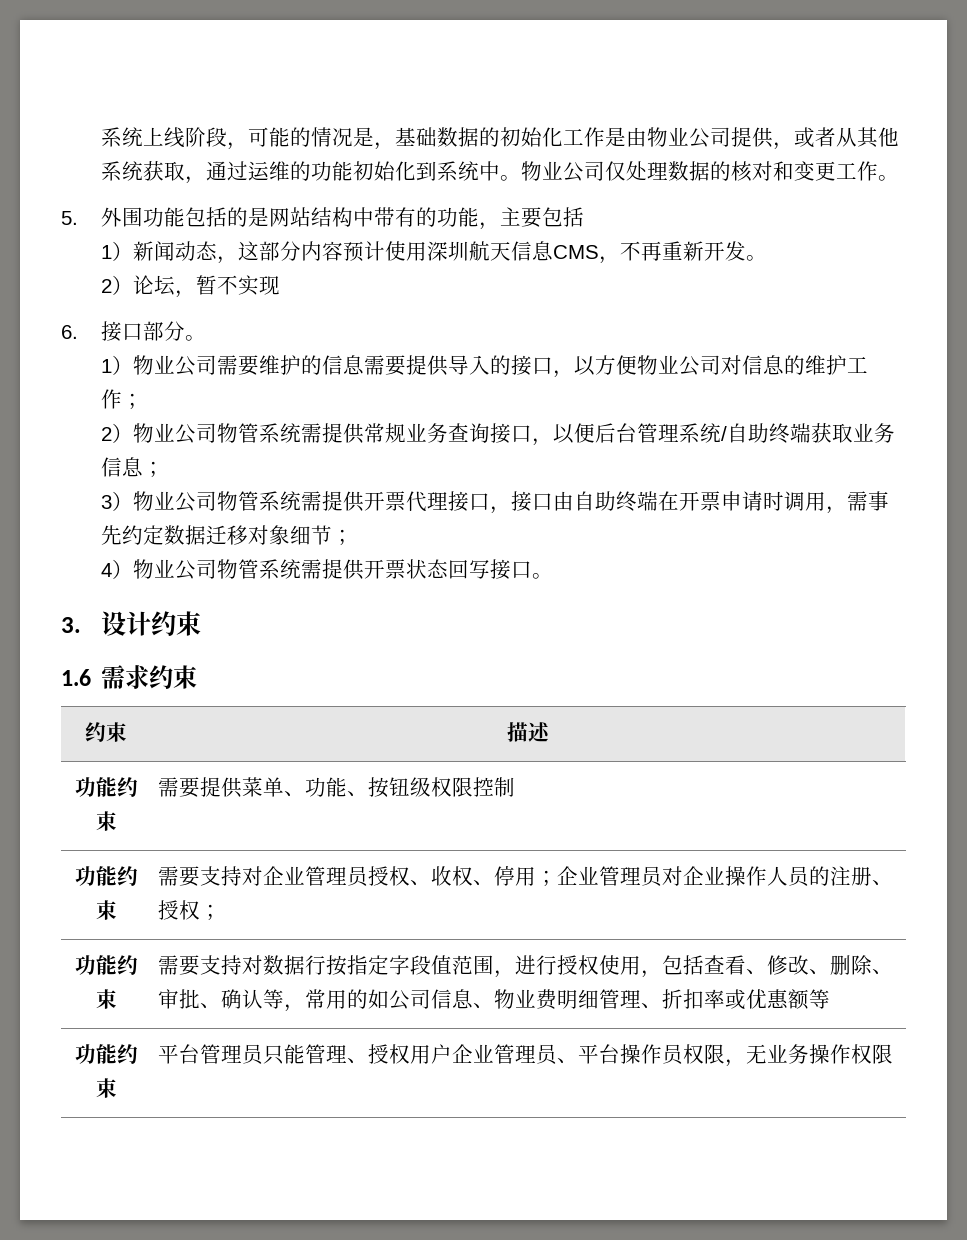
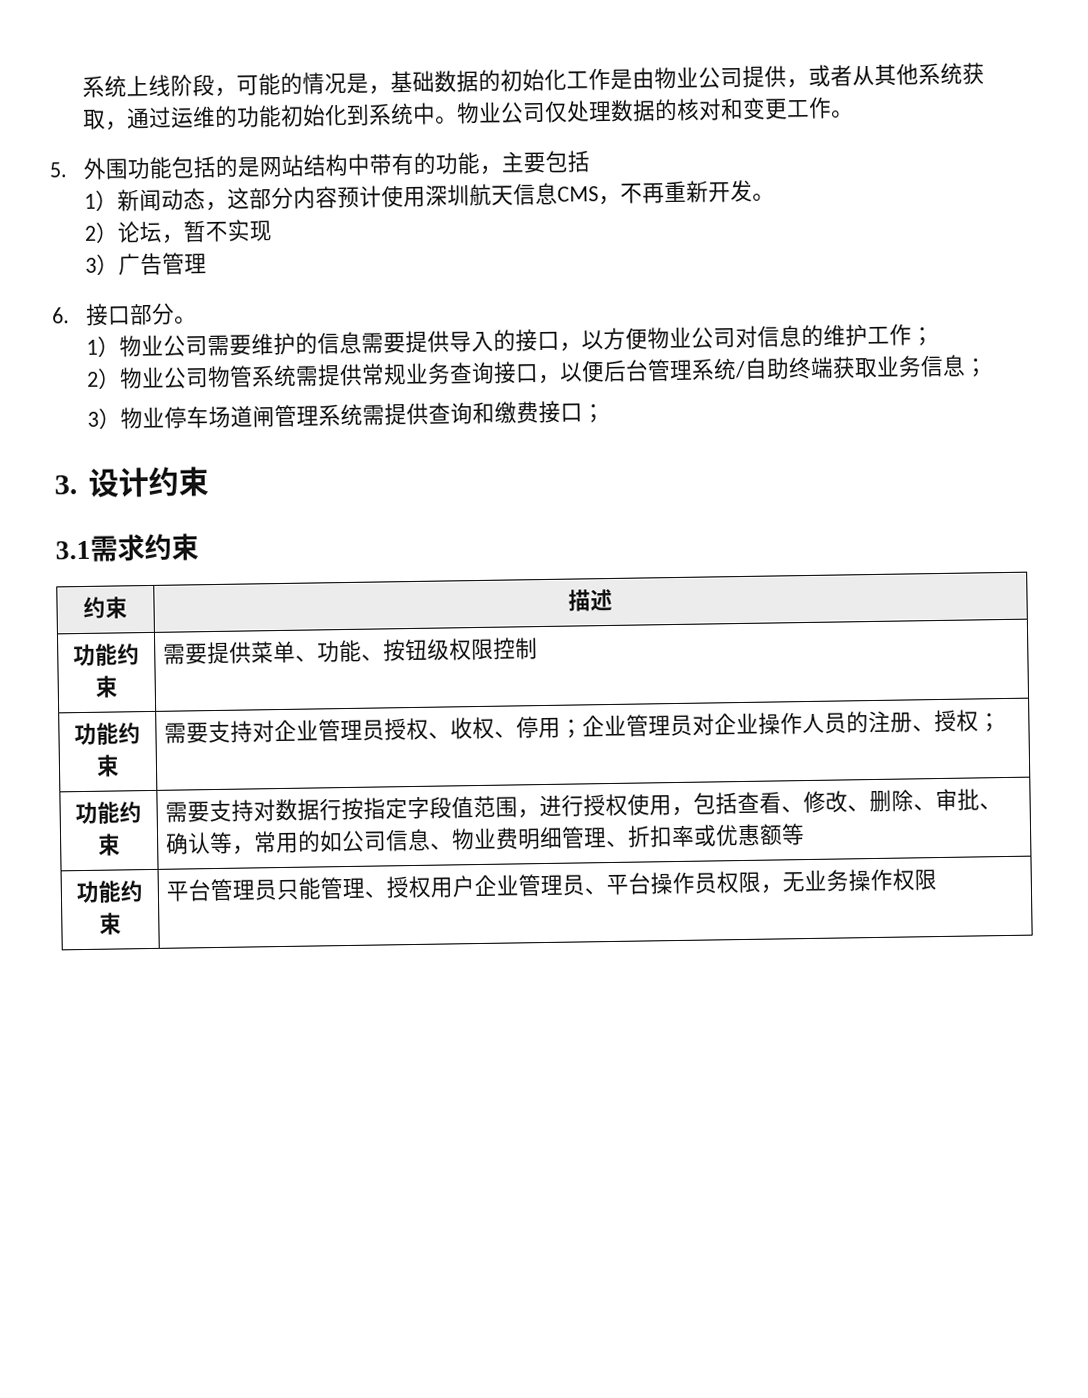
(281, 285) none -> [84,252,207,276] // 3）广告管理
[175,491,890,514] [101,525,354,545] [101,559,554,580] 公司物管系统需提供开票代理接口，接口由自助终端在开票申请时调用，需事先约定数据迁移对象细节； // 4）物业公司物管系统需提供开票状态回写接口。 -> [163,400,605,429] 停车场道闸管理系统需提供查询和缴费接口；
[61,669,91,686] 1.6 -> [55,540,91,560] 3.1

